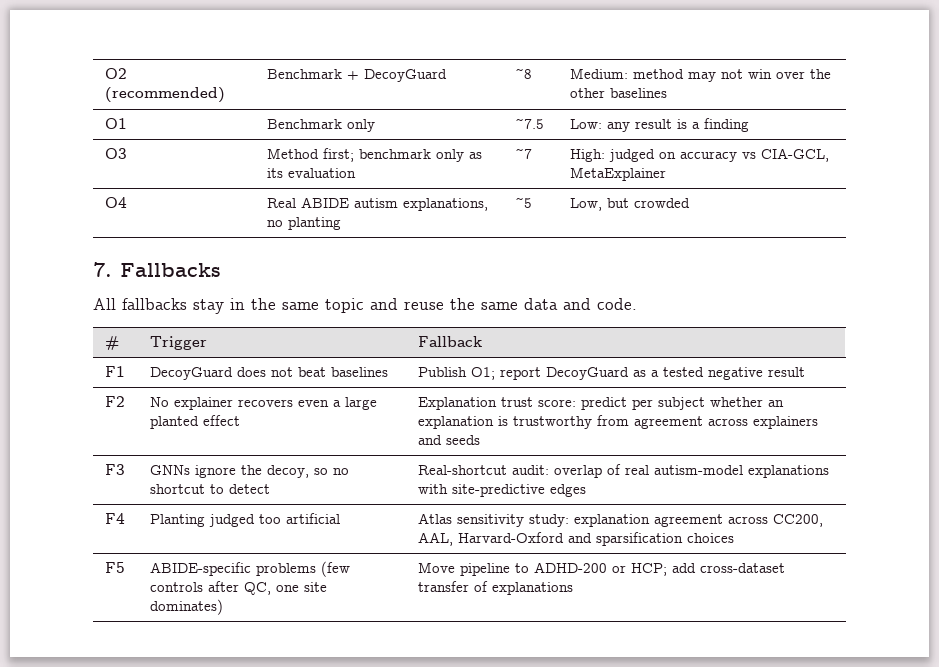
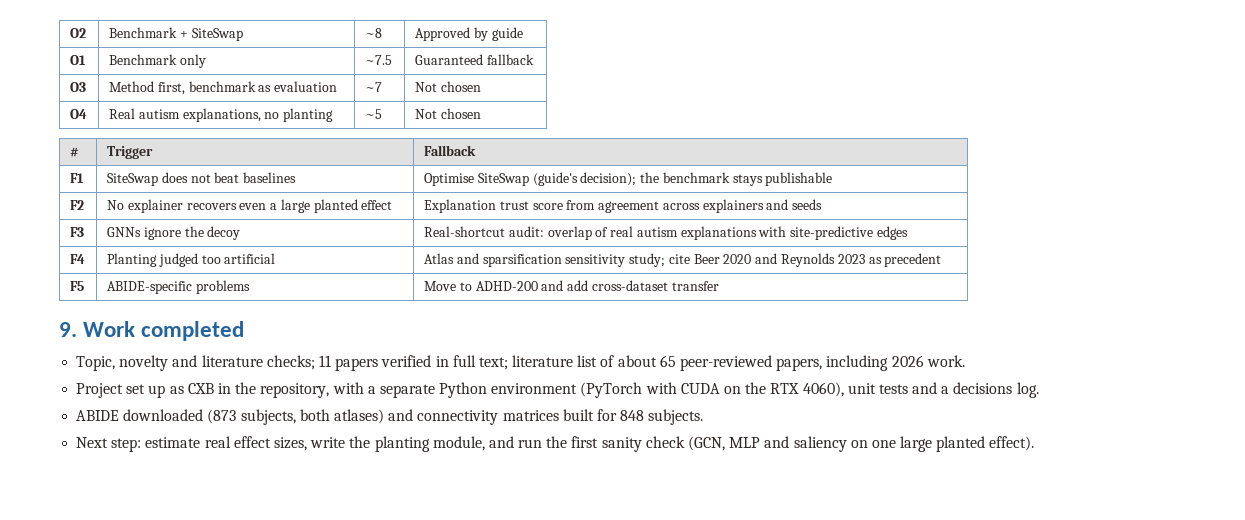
[105,87,226,103] (recommended) -> (86, 33) none
[364,69,448,82] DecoyGuard -> [191,28,243,41] SiteSwap
[570,68,832,82] [570,88,668,98] [105,118,128,129] [267,119,376,132] [515,118,545,129] [570,118,750,132] [105,148,128,159] [267,148,483,162] [267,168,357,178] [515,148,533,159] [570,148,830,162] [570,167,667,181] Medium: method may not win over the other baselines // O1 | Benchmark only | ~7.5 | Low: any result is a finding // O3 | Method first; benchmark only as its evaluation | ~7 | High: judged on accuracy vs CIA-GCL, MetaExplainer -> [414,27,523,41] [69,55,86,65] [108,54,206,68] [364,55,392,65] [414,54,534,65] [69,82,86,92] [108,81,338,95] [364,82,382,92] [414,81,481,92] Approved by guide // O1 | Benchmark only | ~7.5 | Guaranteed fallback // O3 | Method first, benchmark as evaluation | ~7 | Not chosen
[301,197,350,208] ABIDE -> (135, 113) none
[570,198,691,211] [93,262,221,277] [93,298,637,314] Low, but crowded // 7. Fallbacks // All fallbacks stay in the same topic and reuse the same data and code. -> [414,108,481,119] Not chosen
[150,367,234,380] DecoyGuard -> [106,173,158,186] SiteSwap
[418,367,806,380] Publish O1; report DecoyGuard as a tested negative result -> [423,172,833,186] Optimise SiteSwap (guide's decision); the benchmark stays publishable
[538,397,785,410] [418,416,593,429] score: predict per subject whether an explanation is trustworthy -> [532,203,563,210] score
[267,465,350,478] [150,484,271,494] decoy, so no shortcut to detect -> [207,226,241,240] decoy
[654,465,744,475] autism-model -> [636,227,678,237] autism
[457,514,824,527] [418,532,735,546] [105,562,126,573] [150,561,351,577] [150,581,328,595] [150,599,224,615] sensitivity study: explanation agreement across CC200, AAL, Harvard-Oxford and sparsification choices // F5 | ABIDE-specific problems (few controls after QC, one site dominates) -> [456,253,942,267] [69,281,84,291] [106,280,250,294] and sparsification sensitivity study; cite Beer 2020 and Reynolds 2023 as precedent // F5 | ABIDE-specific problems
[460,563,511,576] pipeline -> (456, 286) none
[612,563,668,576] or HCP; -> [541,280,564,291] and
[474,581,574,595] of explanations -> [59,321,245,341] [76,355,965,371] [76,382,1039,398] [76,409,704,425] [76,436,1035,452] // 9. Work completed // Topic, novelty and literature checks; 11 papers verified in full text; literature list of about 65 peer-reviewed papers, including 2026 work. // Project set up as CXB in the repository, with a separate Python environment (PyTorch with CUDA on the RTX 4060), unit tests and a decisions log. // ABIDE downloaded (873 subjects, both atlases) and connectivity matrices built for 848 subjects. // Next step: estimate real effect sizes, write the planting module, and run the first sanity check (GCN, MLP and saliency on one large planted effect).

